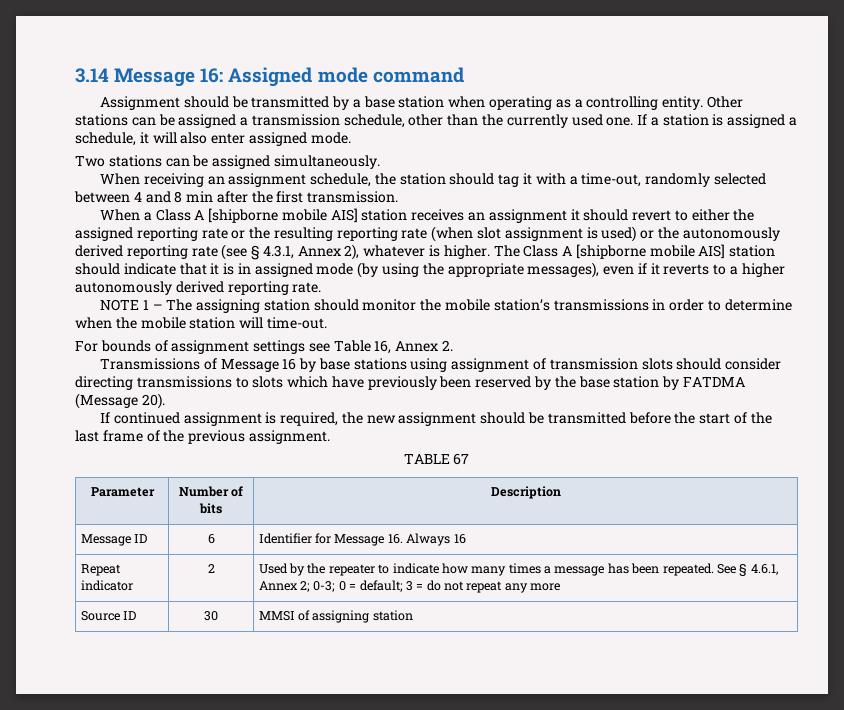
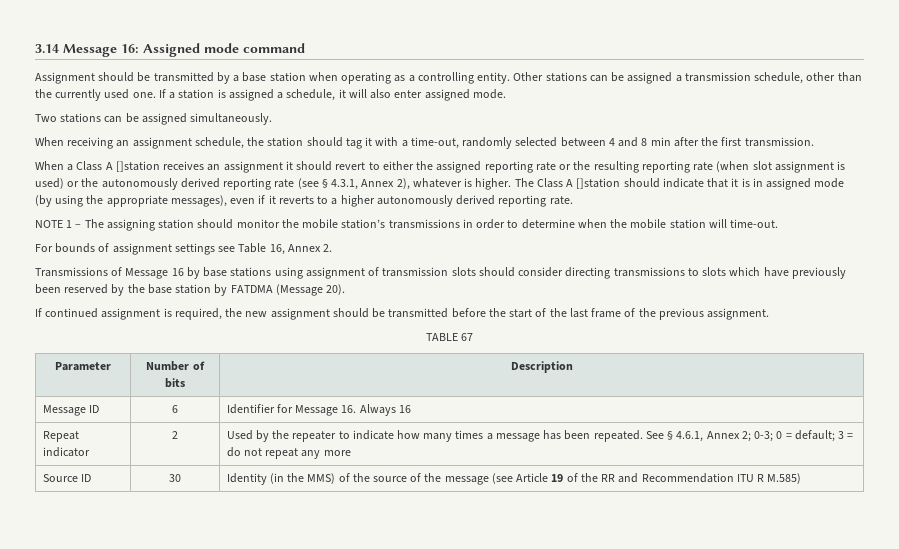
[208,208,408,223] [shipborne mobile AIS] station -> [115,161,160,172] []station
[575,244,776,259] [shipborne mobile AIS] station -> [576,178,621,189] []station
[258,610,413,623] MMSI of assigning station -> [226,473,802,485] Identity (in the MMS) of the source of the message (see Article 19 of the RR and Recommendation ITU R M.585)

